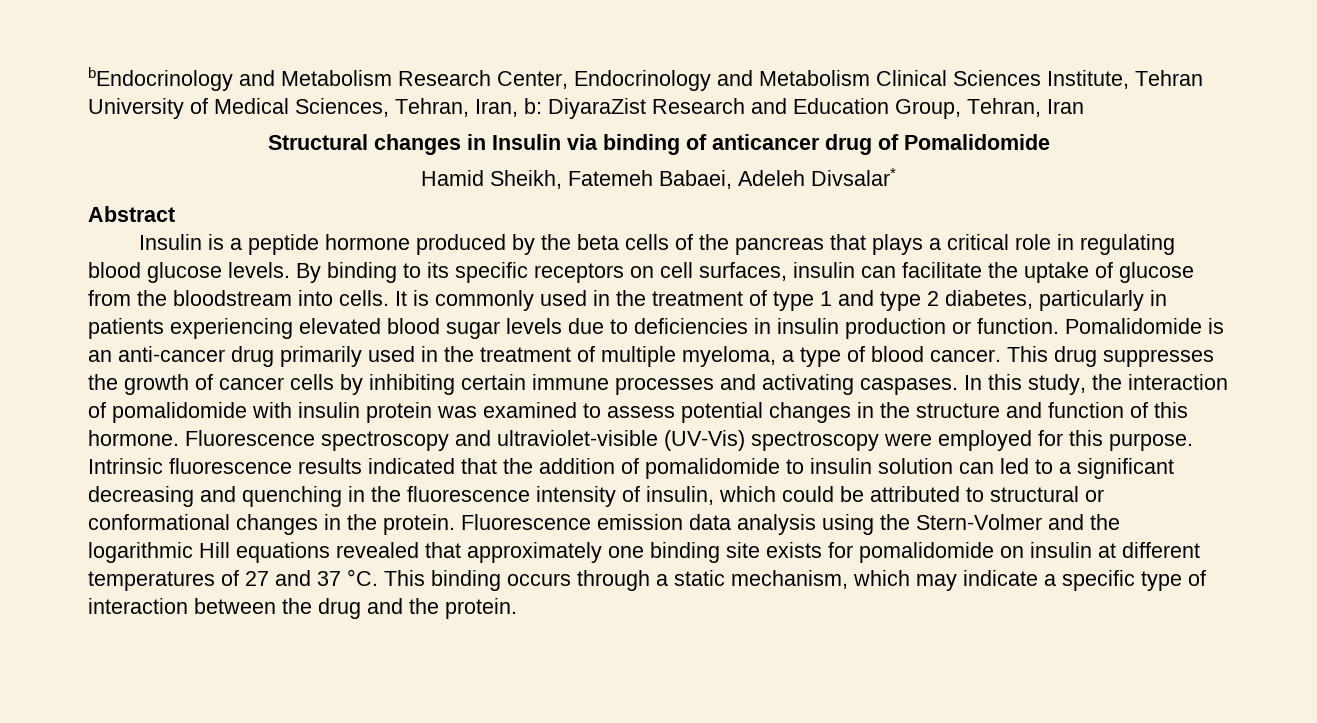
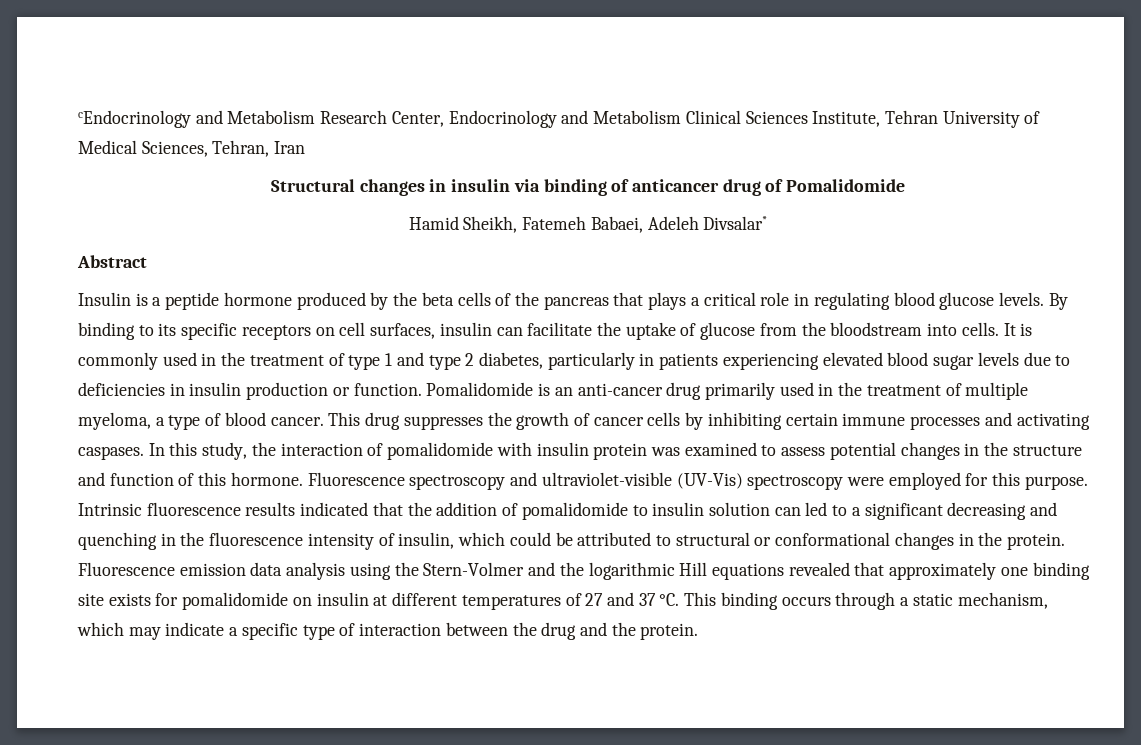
[88,67,233,91] bEndocrinology -> [78,110,191,128] cEndocrinology
[475,98,1041,119] Iran, b: DiyaraZist Research and Education Group, Tehran, -> (270, 148) none
[491,134,561,150] Insulin -> [451,179,511,192] insulin

